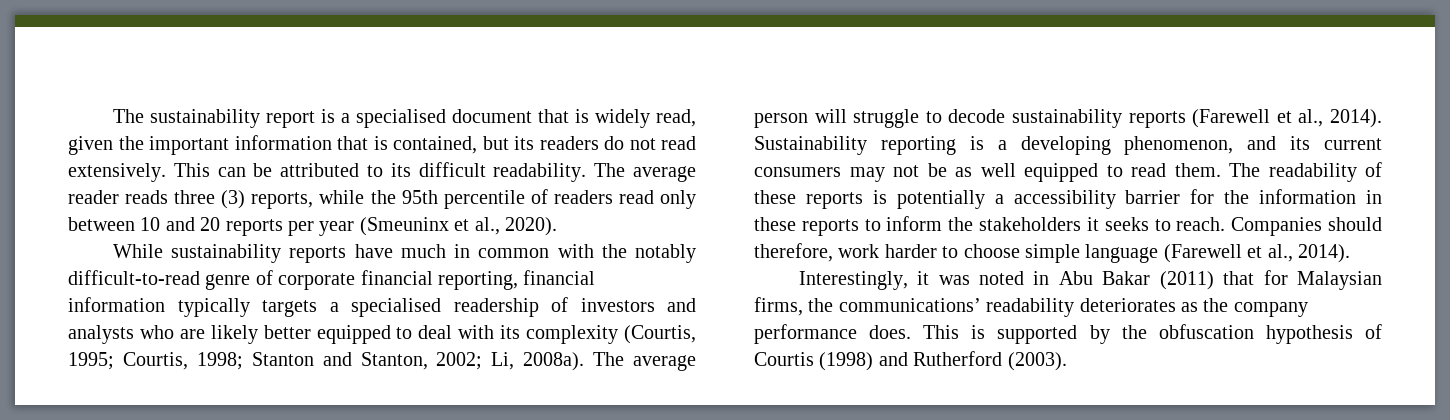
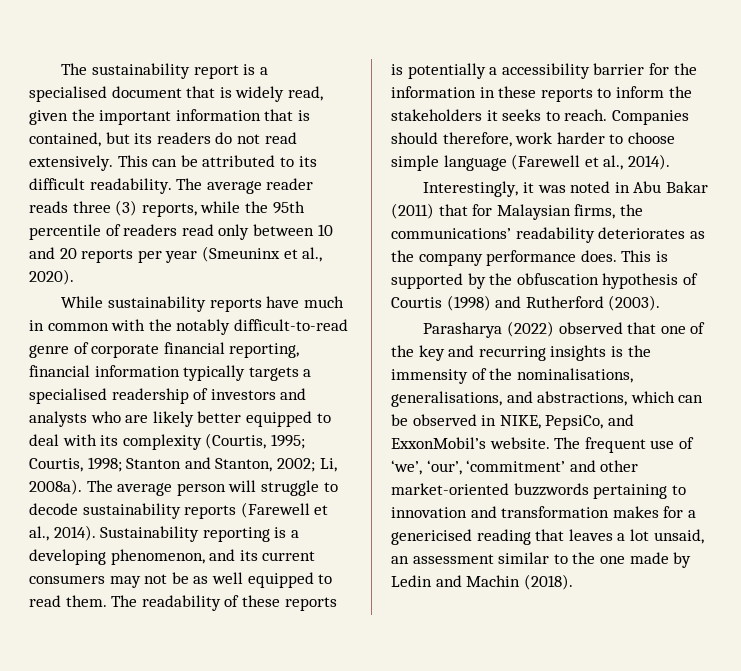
(1067, 361) none -> [423,321,706,338] [391,345,651,361] [391,368,633,384] [391,391,704,407] [391,414,634,430] [391,437,694,453] [391,460,639,475] [391,483,686,499] [391,506,696,518] [391,529,704,545] [391,552,692,568] [391,574,573,590] // Parasharya (2022) observed that one of the key and recurring insights is the immensity of the nominalisations, generalisations, and abstractions, which can be observed in NIKE, PepsiCo, and ExxonMobil’s website. The frequent use of ‘we’, ‘our’, ‘commitment’ and other market-oriented buzzwords pertaining to innovation and transformation makes for a genericised reading that leaves a lot unsaid, an assessment similar to the one made by Ledin and Machin (2018).

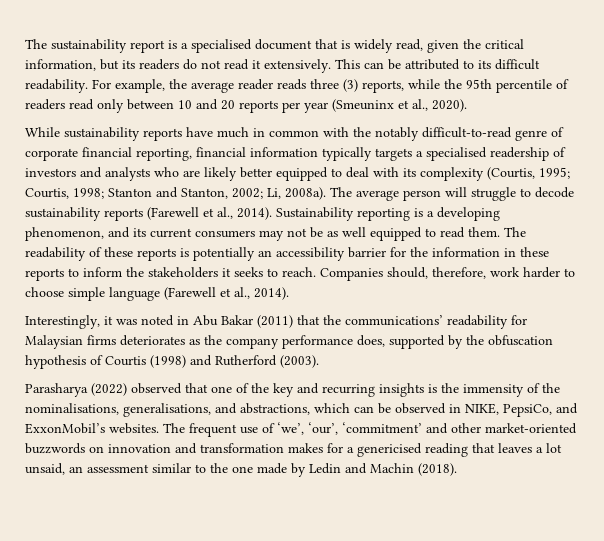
[99,109,310,125] [29,132,101,147] important information that is contained, -> [485,39,524,49] [25,59,96,71] critical information,
(297, 138) none -> [252,60,261,69] it
[176,178,203,190] The -> [92,79,187,93] For example, the
[489,67,498,75] a -> [258,250,272,257] an
[391,132,438,144] should -> [387,267,428,279] should,
[472,204,643,220] [391,227,595,243] for Malaysian firms, the communications’ readability -> [323,315,527,329] [25,335,116,349] the communications’ readability for Malaysian firms
[580,250,668,262] does. This is -> [357,335,385,347] does,
[489,437,550,449] website. -> [109,423,159,434] websites.
[593,484,686,499] pertaining to -> [89,446,104,453] on

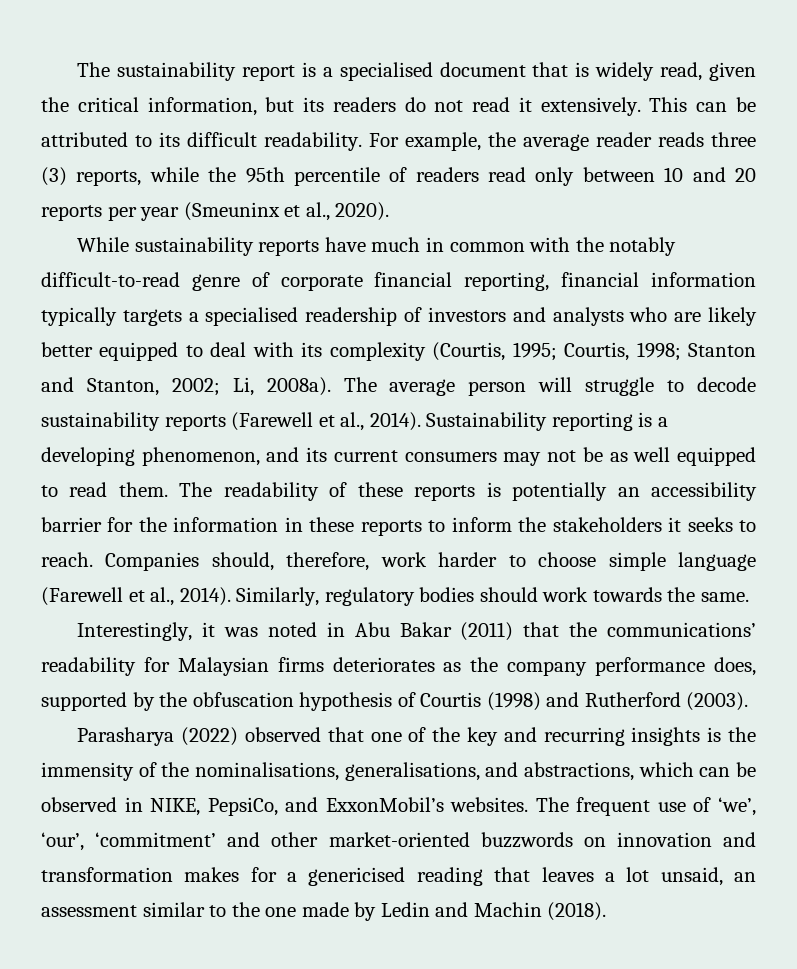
(289, 293) none -> [236,587,749,606] Similarly, regulatory bodies should work towards the same.

